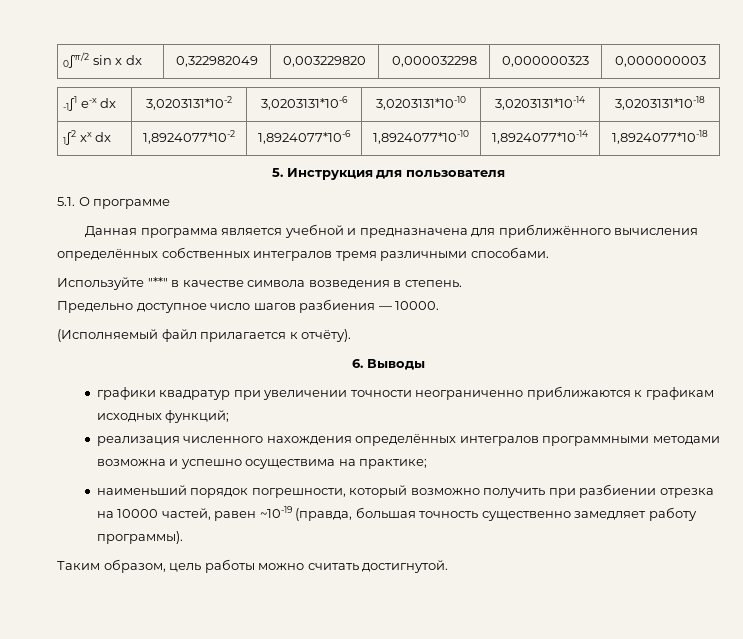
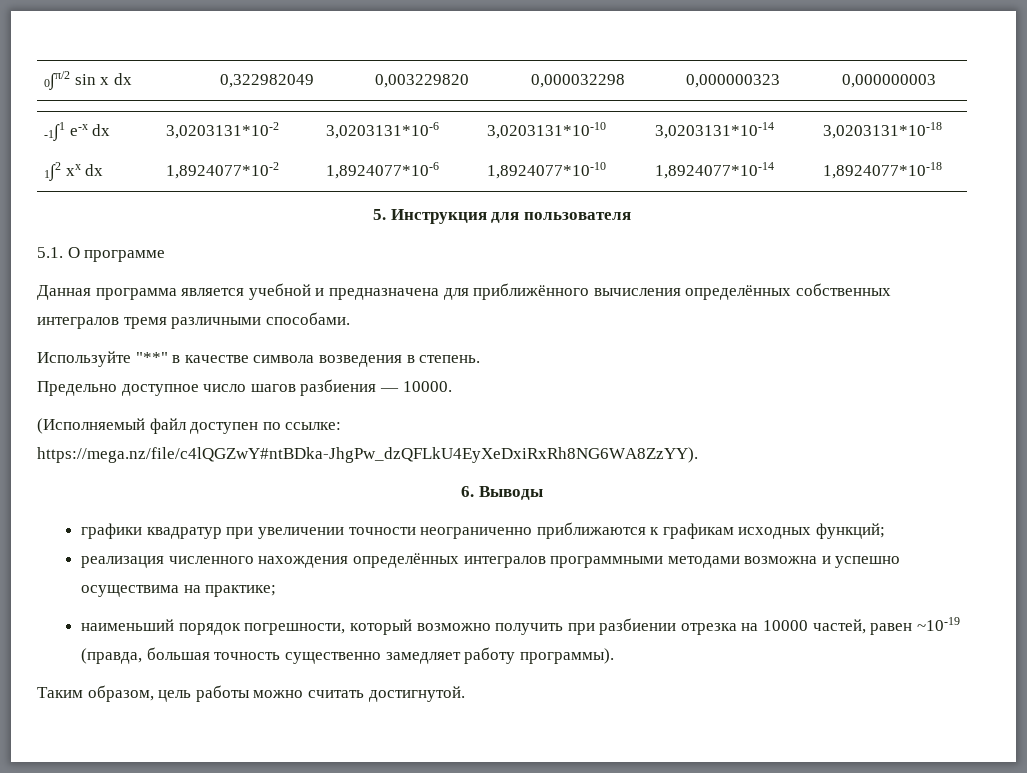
[200,329,352,342] прилагается к отчёту). -> [190,422,342,434] [37,447,698,463] доступен по ссылке: https://mega.nz/file/c4lQGZwY#ntBDka-JhgPw_dzQFLkU4EyXeDxiRxRh8NG6WA8ZzYY).

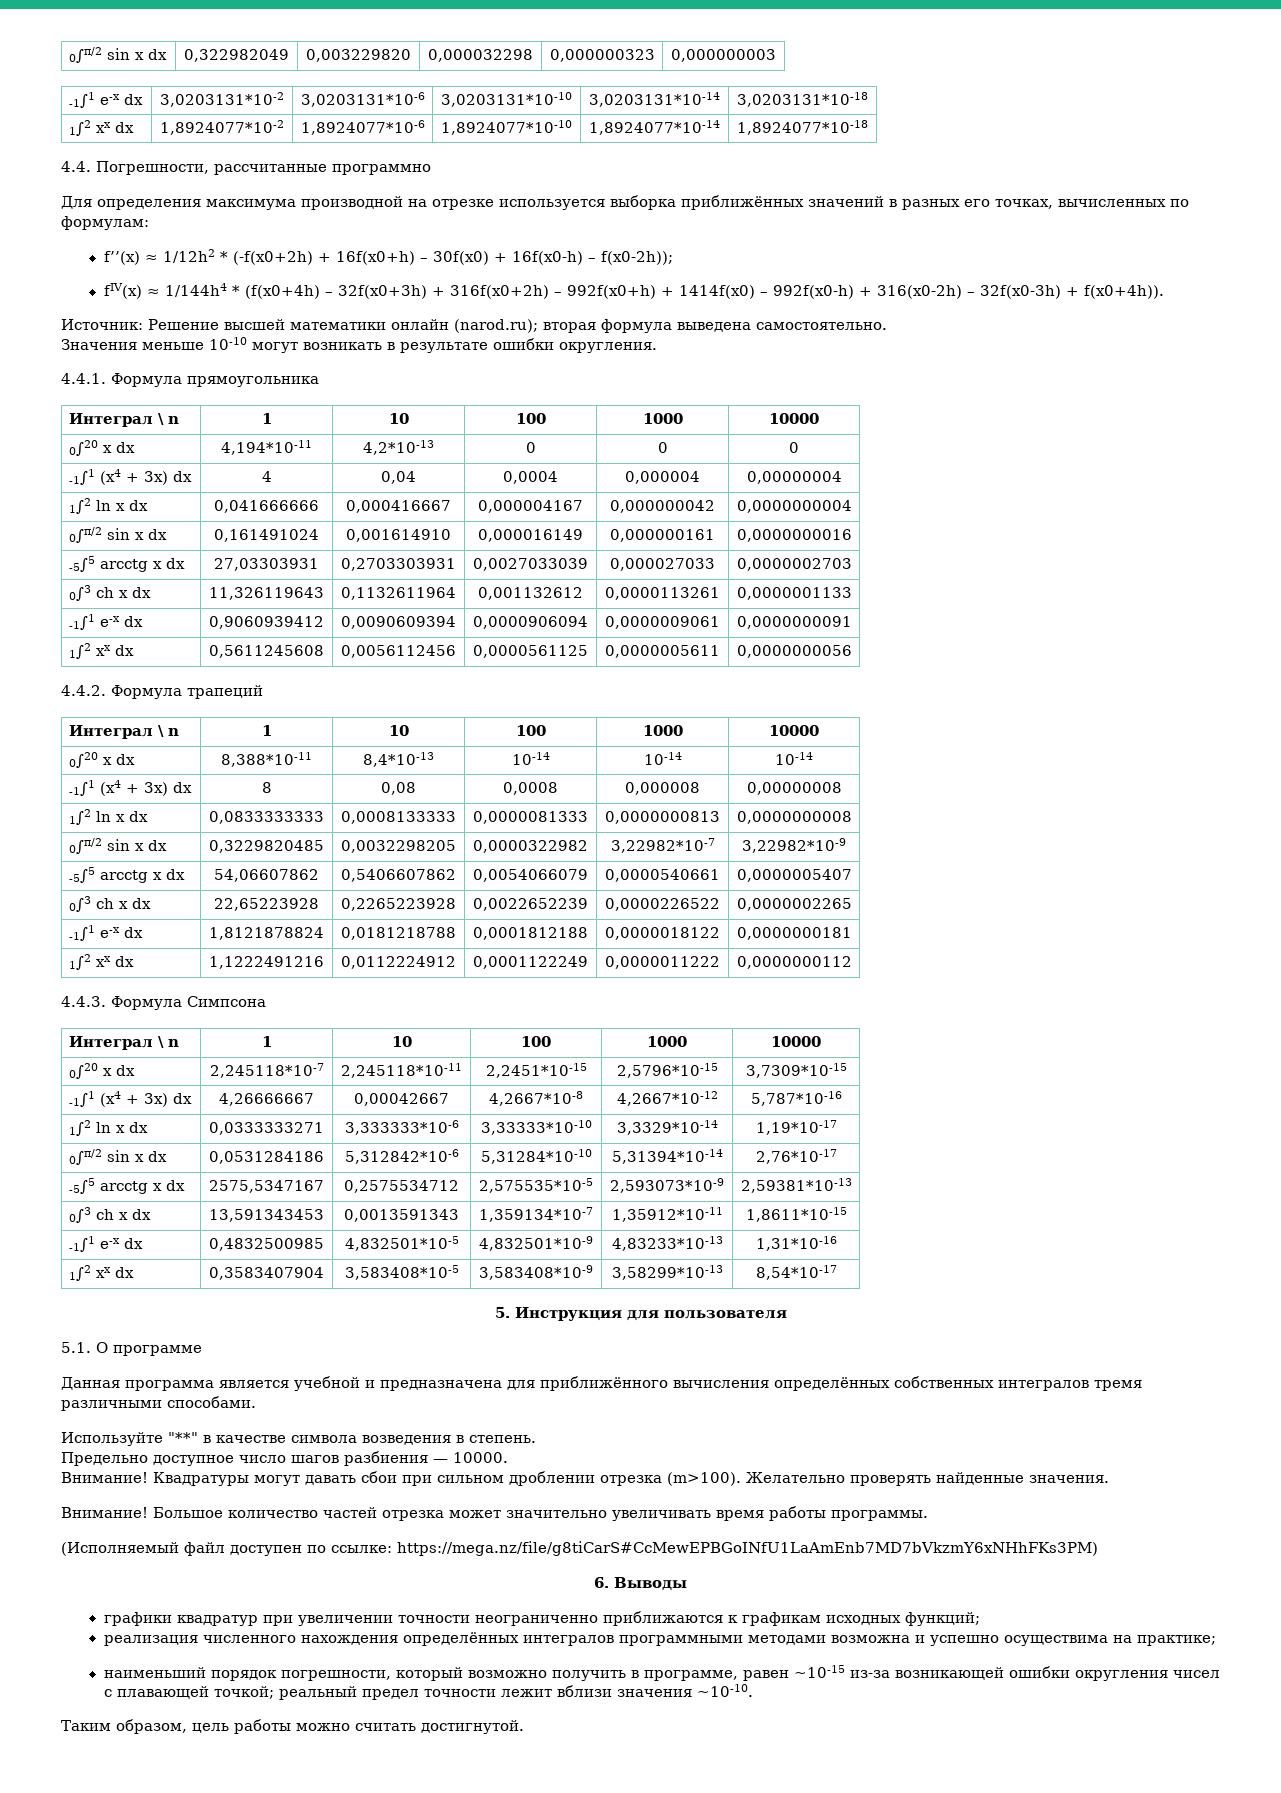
(942, 170) none -> [61,161,431,175] [61,195,1189,210] [61,216,149,230] [103,249,673,265] [103,283,1164,299] [61,319,887,333] [61,337,657,353] [61,373,319,387] [68,413,179,427] [261,413,272,424] [388,413,409,424] [515,413,546,424] [642,413,683,424] [769,413,819,424] [68,440,135,456] [221,440,312,455] [363,440,434,455] [525,442,536,453] [657,442,668,453] [789,442,799,453] [68,469,192,485] [261,471,272,482] [381,471,416,484] [503,471,558,484] [625,471,700,484] [746,471,842,484] [68,498,148,514] [214,500,319,513] [346,500,451,513] [478,500,583,513] [610,500,715,513] [736,500,852,513] [68,527,167,543] [214,529,319,542] [346,529,451,542] [478,529,583,542] [610,529,715,542] [736,529,852,542] [68,556,185,572] [214,558,319,571] [341,558,456,571] [473,558,588,571] [610,558,715,571] [736,558,852,571] [68,585,151,601] [209,587,324,600] [341,587,456,600] [478,587,583,600] [605,587,720,600] [736,587,852,600] [68,614,143,630] [209,616,324,629] [341,616,456,629] [473,616,588,629] [605,616,720,629] [736,616,852,629] [68,643,134,659] [209,645,324,658] [341,645,456,658] [473,645,588,658] [605,645,720,658] [736,645,852,658] [61,685,263,699] [68,725,179,739] [261,725,272,736] [388,725,409,736] [515,725,546,736] [642,725,683,736] [769,725,819,736] [68,752,135,768] [221,752,312,767] [363,752,434,767] [511,752,550,765] [643,752,682,765] [775,752,813,765] [68,780,192,796] [261,782,272,793] [381,782,416,795] [503,782,558,795] [625,782,700,795] [746,782,842,795] [68,809,148,825] [209,811,324,824] [341,811,456,824] [473,811,588,824] [605,811,720,824] [736,811,852,824] [68,838,167,854] [209,840,324,853] [341,840,456,853] [473,840,588,853] [610,838,715,853] [742,838,846,853] [68,867,185,883] [214,869,319,882] [341,869,456,882] [473,869,588,882] [605,869,720,882] [736,869,852,882] [68,896,151,912] [214,898,319,911] [341,898,456,911] [473,898,588,911] [605,898,720,911] [736,898,852,911] [68,925,143,941] [209,927,324,940] [341,927,456,940] [473,927,588,940] [605,927,720,940] [736,927,852,940] [68,954,134,970] [209,956,324,969] [341,956,456,969] [473,956,588,969] [605,956,720,969] [736,956,852,969] [61,996,266,1010] [68,1036,179,1050] [261,1036,272,1047] [391,1036,412,1047] [521,1036,551,1047] [647,1036,687,1047] [771,1036,821,1047] [68,1063,135,1079] [209,1063,324,1078] [341,1063,462,1078] [485,1063,587,1078] [616,1063,718,1078] [745,1063,847,1078] [68,1091,192,1107] [219,1093,314,1106] [354,1093,449,1106] [489,1091,583,1106] [616,1091,718,1106] [750,1091,842,1106] [68,1120,148,1136] [209,1122,324,1135] [344,1120,459,1135] [480,1120,592,1135] [616,1120,718,1135] [755,1120,837,1135] [68,1149,167,1165] [209,1151,324,1164] [344,1149,459,1164] [480,1149,592,1164] [611,1149,723,1164] [755,1149,837,1164] [68,1178,185,1194] [209,1180,324,1193] [344,1180,459,1193] [479,1178,593,1193] [610,1178,724,1193] [740,1178,852,1193] [68,1207,151,1223] [209,1209,324,1222] [344,1209,459,1222] [479,1207,593,1222] [611,1207,723,1222] [745,1207,847,1222] [68,1236,143,1252] [209,1238,324,1251] [344,1236,459,1251] [479,1236,593,1251] [611,1236,723,1251] [755,1236,837,1251] [68,1265,134,1281] [209,1267,324,1280] [344,1265,459,1280] [479,1265,593,1280] [611,1265,723,1280] [755,1265,837,1280] // 4.4. Погрешности, рассчитанные программно // Для определения максимума производной на отрезке используется выборка приближённых значений в разных его точках, вычисленных по формулам: // f’’(x) ≈ 1/12h2 * (-f(x0+2h) + 16f(x0+h) – 30f(x0) + 16f(x0-h) – f(x0-2h)); // fIV(x) ≈ 1/144h4 * (f(x0+4h) – 32f(x0+3h) + 316f(x0+2h) – 992f(x0+h) + 1414f(x0) – 992f(x0-h) + 316(x0-2h) – 32f(x0-3h) + f(x0+4h)). // Источник: Решение высшей математики онлайн (narod.ru); вторая формула выведена самостоятельно. // Значения меньше 10-10 могут возникать в результате ошибки округления. // 4.4.1. Формула прямоугольника // Интеграл \ n | 1 | 10 | 100 | 1000 | 10000 // 0∫20 x dx | 4,194*10-11 | 4,2*10-13 | 0 | 0 | 0 // -1∫1 (x4 + 3x) dx | 4 | 0,04 | 0,0004 | 0,000004 | 0,00000004 // 1∫2 ln x dx | 0,041666666 | 0,000416667 | 0,000004167 | 0,000000042 | 0,0000000004 // 0∫π/2 sin x dx | 0,161491024 | 0,001614910 | 0,000016149 | 0,000000161 | 0,0000000016 // -5∫5 arcctg x dx | 27,03303931 | 0,2703303931 | 0,0027033039 | 0,000027033 | 0,0000002703 // 0∫3 ch x dx | 11,326119643 | 0,1132611964 | 0,001132612 | 0,0000113261 | 0,0000001133 // -1∫1 e-x dx | 0,9060939412 | 0,0090609394 | 0,0000906094 | 0,0000009061 | 0,0000000091 // 1∫2 xx dx | 0,5611245608 | 0,0056112456 | 0,0000561125 | 0,0000005611 | 0,0000000056 // 4.4.2. Формула трапеций // Интеграл \ n | 1 | 10 | 100 | 1000 | 10000 // 0∫20 x dx | 8,388*10-11 | 8,4*10-13 | 10-14 | 10-14 | 10-14 // -1∫1 (x4 + 3x) dx | 8 | 0,08 | 0,0008 | 0,000008 | 0,00000008 // 1∫2 ln x dx | 0,0833333333 | 0,0008133333 | 0,0000081333 | 0,0000000813 | 0,0000000008 // 0∫π/2 sin x dx | 0,3229820485 | 0,0032298205 | 0,0000322982 | 3,22982*10-7 | 3,22982*10-9 // -5∫5 arcctg x dx | 54,06607862 | 0,5406607862 | 0,0054066079 | 0,0000540661 | 0,0000005407 // 0∫3 ch x dx | 22,65223928 | 0,2265223928 | 0,0022652239 | 0,0000226522 | 0,0000002265 // -1∫1 e-x dx | 1,8121878824 | 0,0181218788 | 0,0001812188 | 0,0000018122 | 0,0000000181 // 1∫2 xx dx | 1,1222491216 | 0,0112224912 | 0,0001122249 | 0,0000011222 | 0,0000000112 // 4.4.3. Формула Симпсона // Интеграл \ n | 1 | 10 | 100 | 1000 | 10000 // 0∫20 x dx | 2,245118*10-7 | 2,245118*10-11 | 2,2451*10-15 | 2,5796*10-15 | 3,7309*10-15 // -1∫1 (x4 + 3x) dx | 4,26666667 | 0,00042667 | 4,2667*10-8 | 4,2667*10-12 | 5,787*10-16 // 1∫2 ln x dx | 0,0333333271 | 3,333333*10-6 | 3,33333*10-10 | 3,3329*10-14 | 1,19*10-17 // 0∫π/2 sin x dx | 0,0531284186 | 5,312842*10-6 | 5,31284*10-10 | 5,31394*10-14 | 2,76*10-17 // -5∫5 arcctg x dx | 2575,5347167 | 0,2575534712 | 2,575535*10-5 | 2,593073*10-9 | 2,59381*10-13 // 0∫3 ch x dx | 13,591343453 | 0,0013591343 | 1,359134*10-7 | 1,35912*10-11 | 1,8611*10-15 // -1∫1 e-x dx | 0,4832500985 | 4,832501*10-5 | 4,832501*10-9 | 4,83233*10-13 | 1,31*10-16 // 1∫2 xx dx | 0,3583407904 | 3,583408*10-5 | 3,583408*10-9 | 3,58299*10-13 | 8,54*10-17
(452, 386) none -> [61,1471,1109,1486] [61,1506,928,1521] // Внимание! Квадратуры могут давать сбои при сильном дроблении отрезка (m>100). Желательно проверять найденные значения. // Внимание! Большое количество частей отрезка может значительно увеличивать время работы программы.
[37,447,698,463] https://mega.nz/file/c4lQGZwY#ntBDka-JhgPw_dzQFLkU4EyXeDxiRxRh8NG6WA8ZzYY). -> [397,1541,1098,1556] https://mega.nz/file/g8tiCarS#CcMewEPBGoINfU1LaAmEnb7MD7bVkzmY6xNHhFKs3PM)
[567,617,960,635] [81,647,614,664] при разбиении отрезка на 10000 частей, равен ~10-19 (правда, большая точность существенно замедляет работу программы). -> [630,1665,1220,1681] [103,1684,753,1700] в программе, равен ~10-15 из-за возникающей ошибки округления чисел с плавающей точкой; реальный предел точности лежит вблизи значения ~10-10.

